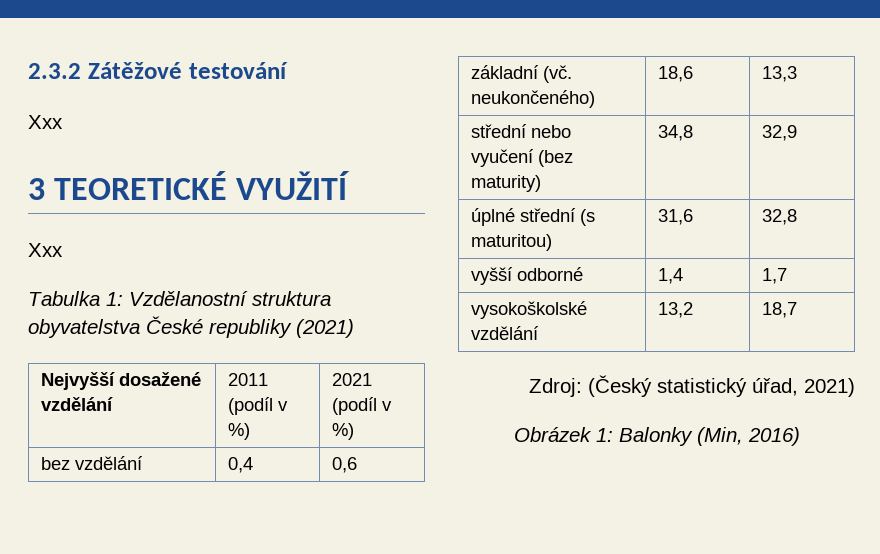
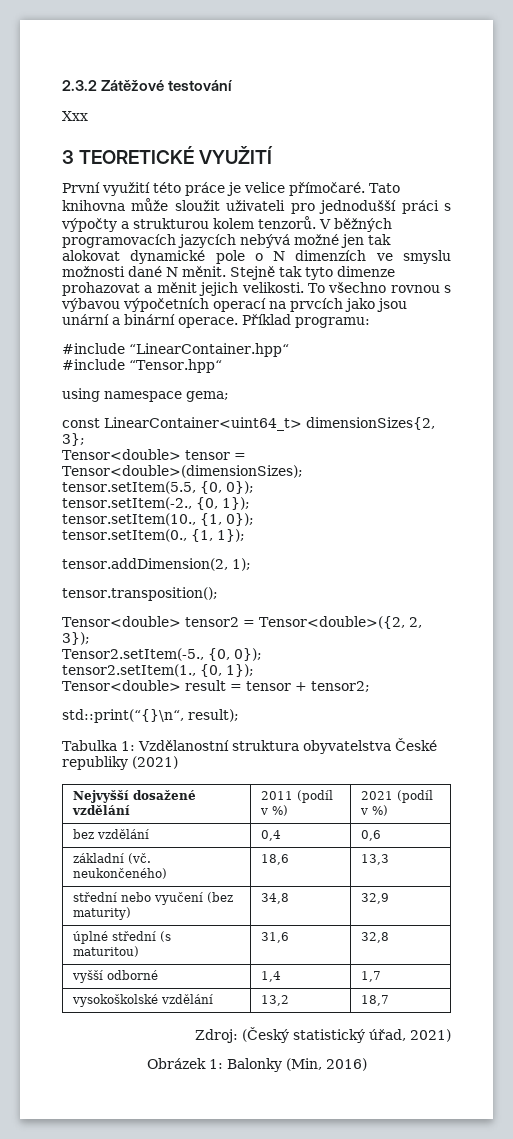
[28,243,63,257] Xxx -> [62,182,400,196] [62,198,451,214] [61,216,392,232] [62,234,391,248] [62,250,451,264] [62,266,395,280] [62,282,451,296] [61,298,407,312] [62,314,370,328] [62,343,289,357] [62,359,222,373] [62,388,229,402] [62,417,435,431] [62,433,85,446] [62,449,246,460] [62,465,303,478] [62,481,254,494] [62,497,250,510] [62,513,254,526] [62,529,245,542] [62,558,251,571] [62,587,218,601] [62,616,422,629] [62,632,90,645] [62,648,262,661] [62,664,254,677] [62,680,370,692] [62,709,239,723] První využití této práce je velice přímočaré. Tato knihovna může sloužit uživateli pro jednodušší práci s výpočty a strukturou kolem tenzorů. V běžných programovacích jazycích nebývá možné jen tak alokovat dynamické pole o N dimenzích ve smyslu možnosti dané N měnit. Stejně tak tyto dimenze prohazovat a měnit jejich velikosti. To všechno rovnou s výbavou výpočetních operací na prvcích jako jsou unární a binární operace. Příklad programu: // #include “LinearContainer.hpp“ // #include “Tensor.hpp“ // using namespace gema; // const LinearContainer<uint64_t> dimensionSizes{2, 3}; // Tensor<double> tensor = Tensor<double>(dimensionSizes); // tensor.setItem(5.5, {0, 0}); // tensor.setItem(-2., {0, 1}); // tensor.setItem(10., {1, 0}); // tensor.setItem(0., {1, 1}); // tensor.addDimension(2, 1); // tensor.transposition(); // Tensor<double> tensor2 = Tensor<double>({2, 2, 3}); // Tensor2.setItem(-5., {0, 0}); // tensor2.setItem(1., {0, 1}); // Tensor<double> result = tensor + tensor2; // std::print(“{}\n“, result);

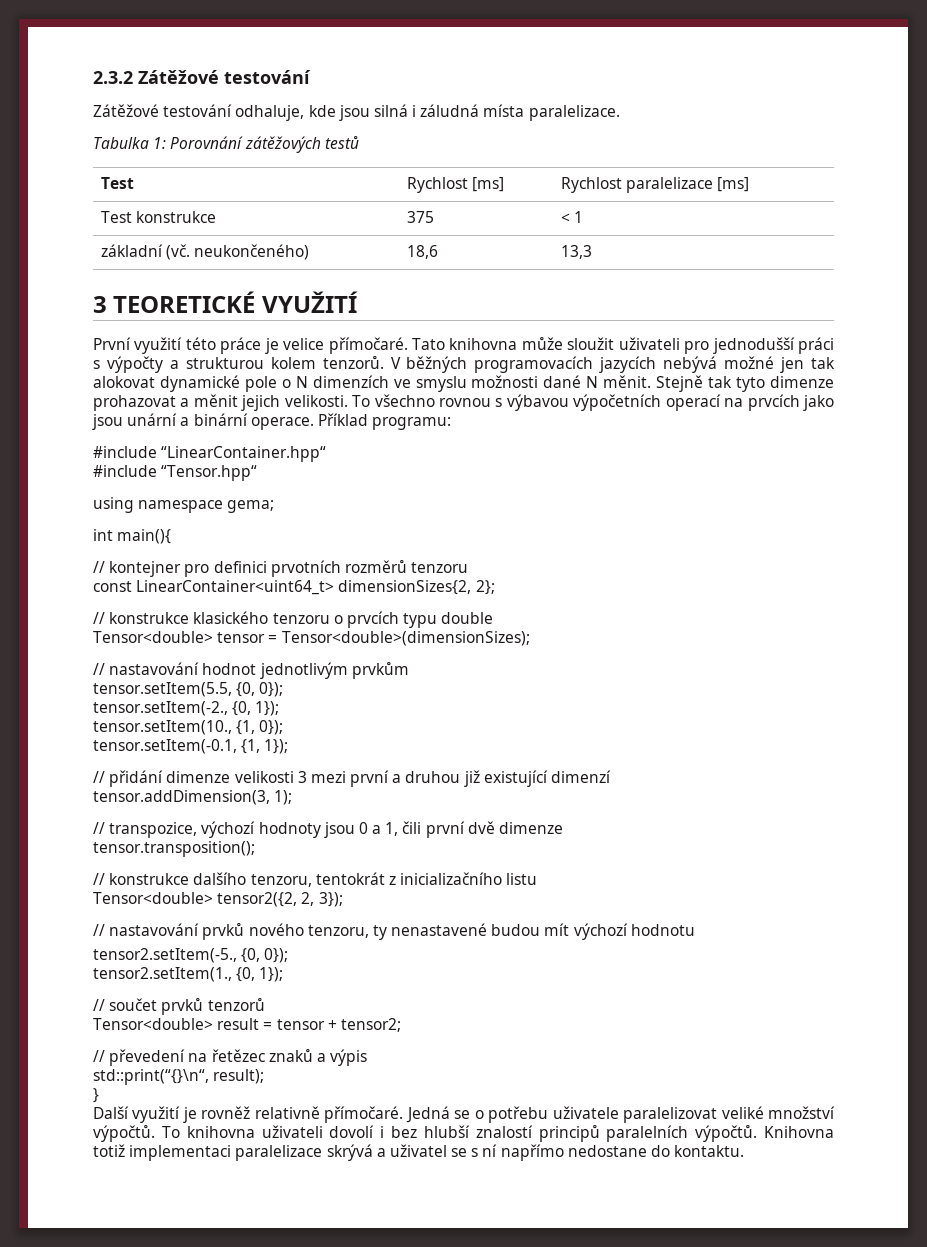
[62,111,88,121] Xxx -> [93,104,620,121] [93,136,359,153] [100,177,134,189] [406,177,504,193] [560,177,749,193] [100,211,216,223] [406,211,434,223] [560,211,583,223] [100,244,309,260] [406,245,438,259] [560,245,592,259] Zátěžové testování odhaluje, kde jsou silná i záludná místa paralelizace. // Tabulka 1: Porovnání zátěžových testů // Test | Rychlost [ms] | Rychlost paralelizace [ms] // Test konstrukce | 375 | < 1 // základní (vč. neukončeného) | 18,6 | 13,3
[62,417,435,431] [62,433,85,446] const LinearContainer<uint64_t> dimensionSizes{2, 3}; -> [93,529,172,544] [93,560,469,577] [93,580,495,595] [93,611,494,628] int main(){ // // kontejner pro definici prvotních rozměrů tenzoru // const LinearContainer<uint64_t> dimensionSizes{2, 2}; // // konstrukce klasického tenzoru o prvcích typu double
(303, 471) none -> [93,662,409,679] // // nastavování hodnot jednotlivým prvkům
[62,529,187,542] tensor.setItem(0., -> [93,739,237,754] tensor.setItem(-0.1,
[62,558,251,571] [62,587,218,601] [62,616,422,629] [62,632,90,645] [62,648,204,661] tensor.addDimension(2, 1); // tensor.transposition(); // Tensor<double> tensor2 = Tensor<double>({2, 2, 3}); // Tensor2.setItem(-5., -> [93,770,612,787] [93,790,293,805] [93,821,564,838] [93,841,255,857] [93,872,538,887] [93,892,343,907] [93,923,695,940] [93,948,237,963] // přidání dimenze velikosti 3 mezi první a druhou již existující dimenzí // tensor.addDimension(3, 1); // // transpozice, výchozí hodnoty jsou 0 a 1, čili první dvě dimenze // tensor.transposition(); // // konstrukce dalšího tenzoru, tentokrát z inicializačního listu // Tensor<double> tensor2({2, 2, 3}); // // nastavování prvků nového tenzoru, ty nenastavené budou mít výchozí hodnotu // tensor2.setItem(-5.,
(254, 670) none -> [93,998,265,1015] // // součet prvků tenzorů
[62,709,239,723] [62,738,437,754] [62,756,178,770] [72,790,196,803] [71,805,130,815] [260,790,333,803] [259,805,288,816] [360,790,433,803] [359,805,388,816] [72,829,149,839] [260,830,281,841] [360,830,381,841] [72,853,151,864] [72,868,167,879] [260,854,289,865] [360,854,389,865] [72,892,233,905] [72,907,131,920] [260,893,289,904] [360,893,389,904] [72,931,171,944] [72,946,139,957] [260,932,289,943] [360,932,389,943] [71,970,158,983] [260,971,281,982] [360,971,381,982] [71,994,213,1007] [260,995,289,1006] [360,995,389,1006] [195,1027,451,1043] [146,1058,367,1072] std::print(“{}\n“, result); // Tabulka 1: Vzdělanostní struktura obyvatelstva České republiky (2021) // Nejvyšší dosažené vzdělání | 2011 (podíl v %) | 2021 (podíl v %) // bez vzdělání | 0,4 | 0,6 // základní (vč. neukončeného) | 18,6 | 13,3 // střední nebo vyučení (bez maturity) | 34,8 | 32,9 // úplné střední (s maturitou) | 31,6 | 32,8 // vyšší odborné | 1,4 | 1,7 // vysokoškolské vzdělání | 13,2 | 18,7 // Zdroj: (Český statistický úřad, 2021) // Obrázek 1: Balonky (Min, 2016) -> [93,1049,368,1066] [93,1069,265,1085] [93,1088,99,1103] [93,1106,835,1123] [93,1125,834,1142] [93,1144,745,1161] // převedení na řetězec znaků a výpis // std::print(“{}\n“, result); // } // Další využití je rovněž relativně přímočaré. Jedná se o potřebu uživatele paralelizovat veliké množství výpočtů. To knihovna uživateli dovolí i bez hlubší znalostí principů paralelních výpočtů. Knihovna totiž implementaci paralelizace skrývá a uživatel se s ní napřímo nedostane do kontaktu.

